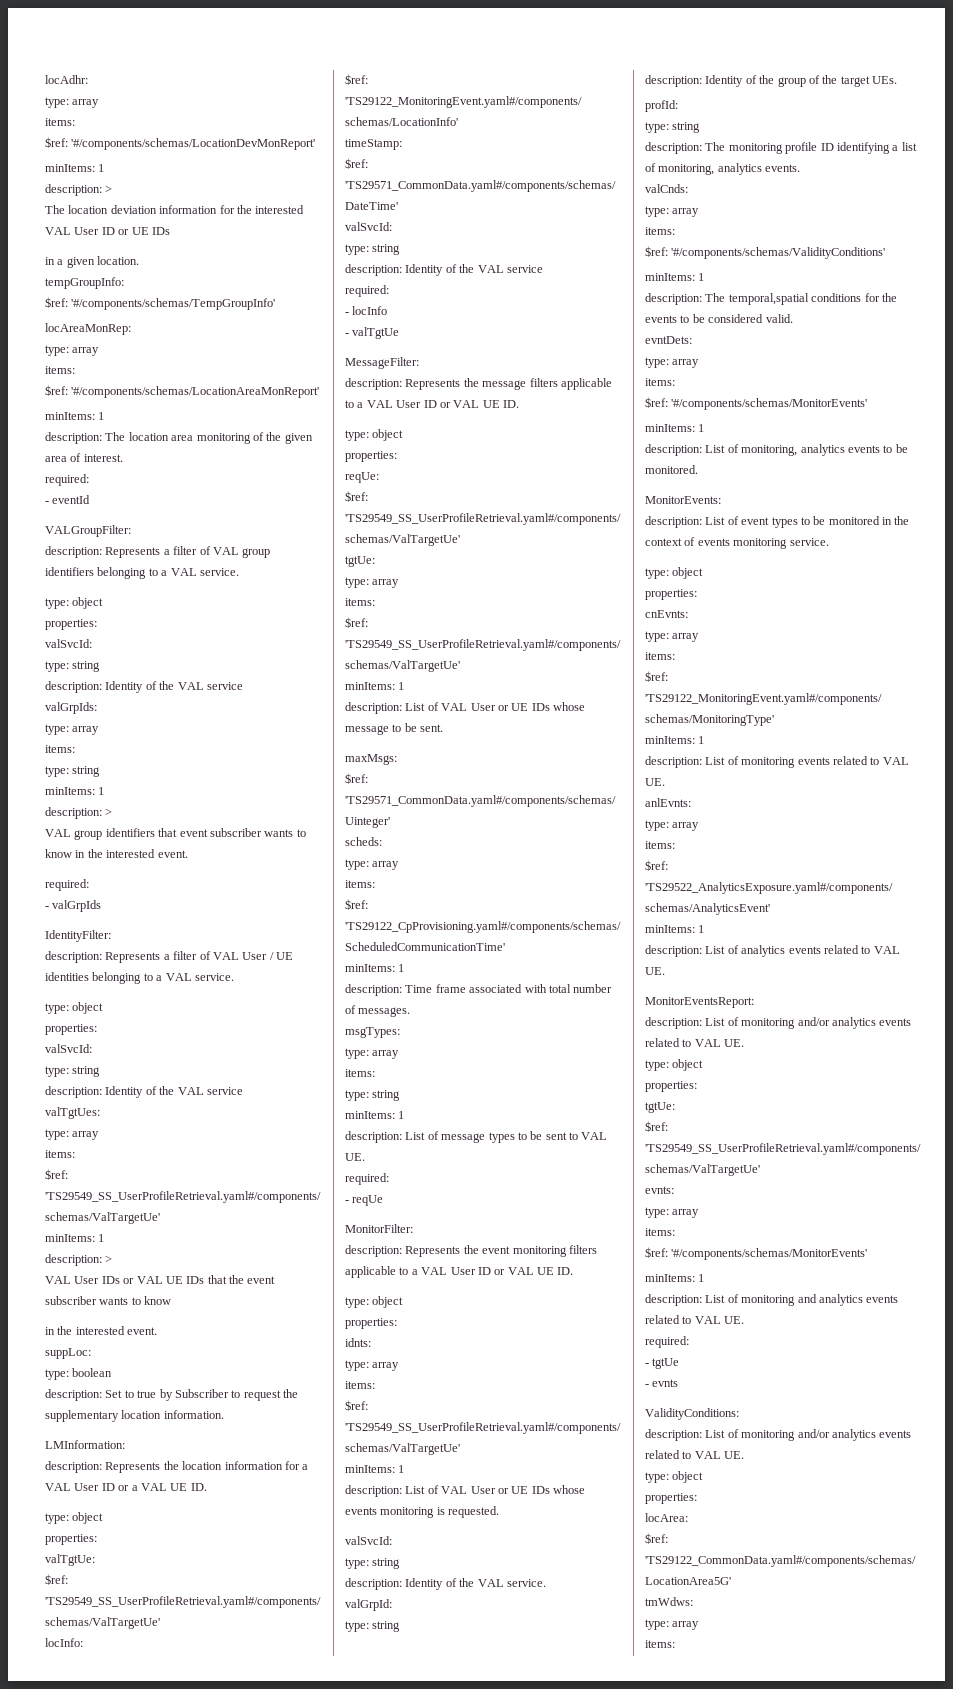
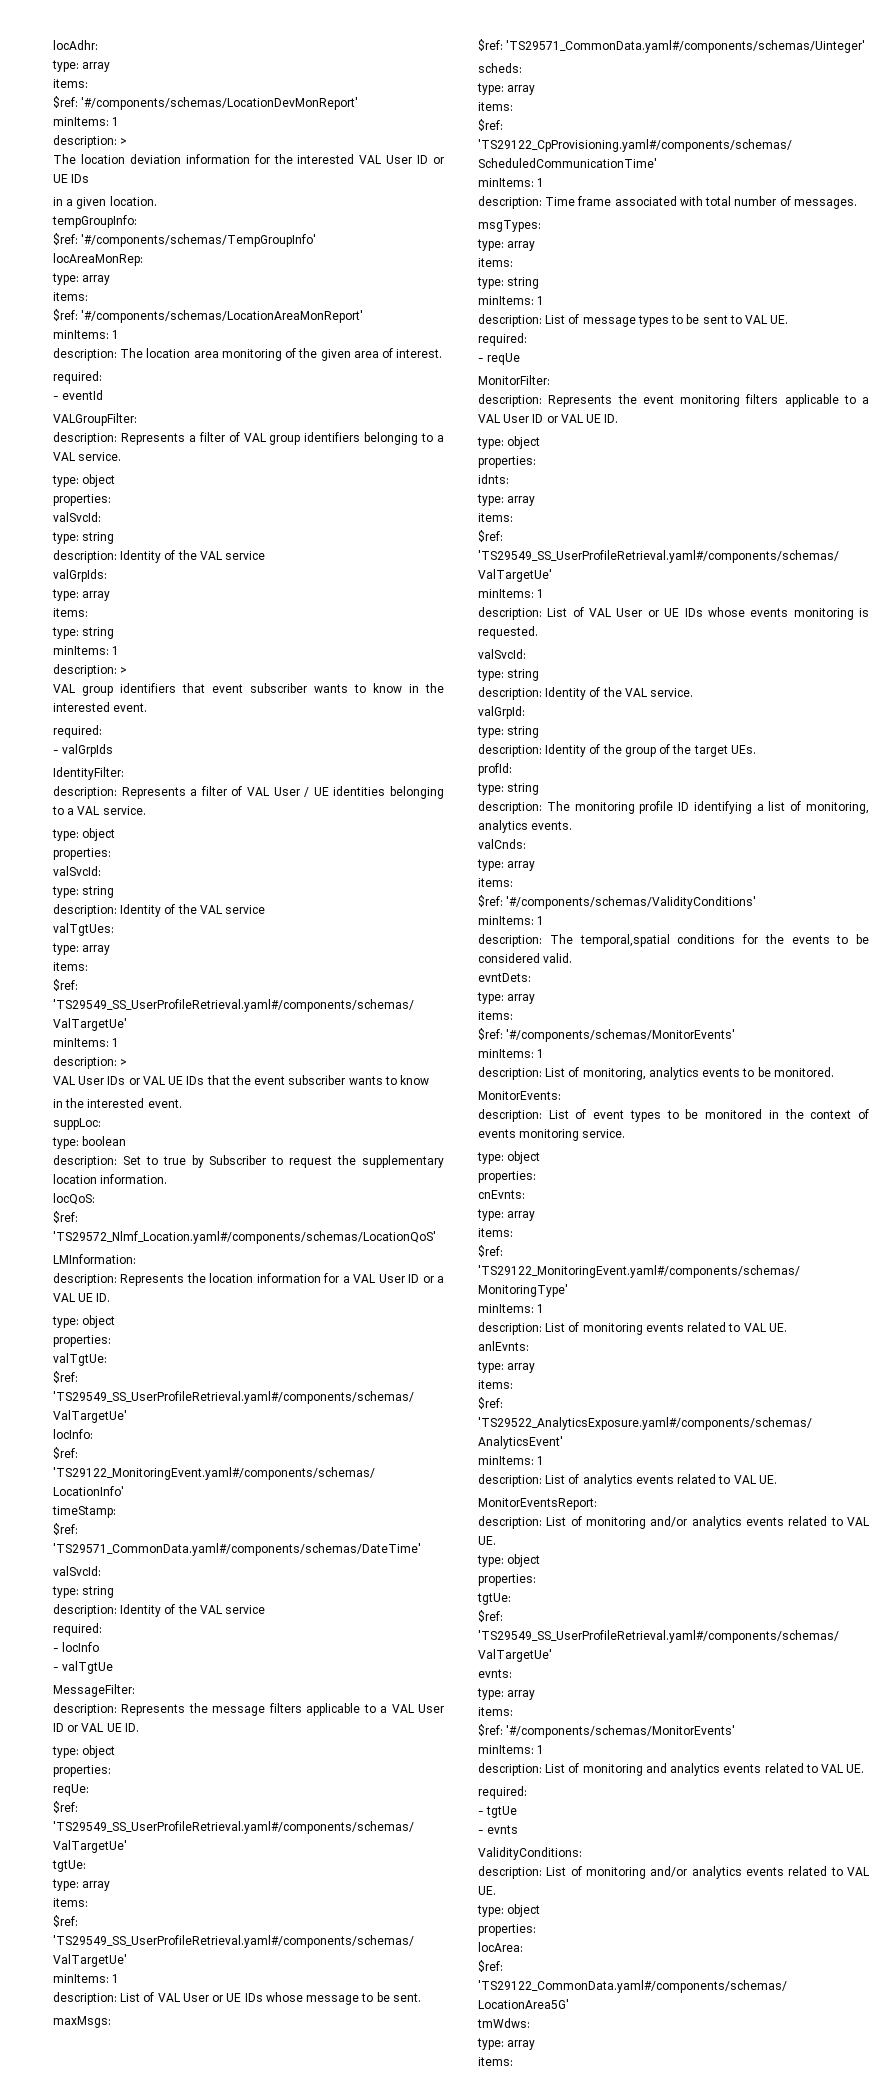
(224, 1414) none -> [53,1193,95,1205] [53,1211,78,1223] [53,1231,436,1244] // locQoS: // $ref: 'TS29572_Nlmf_Location.yaml#/components/schemas/LocationQoS'

